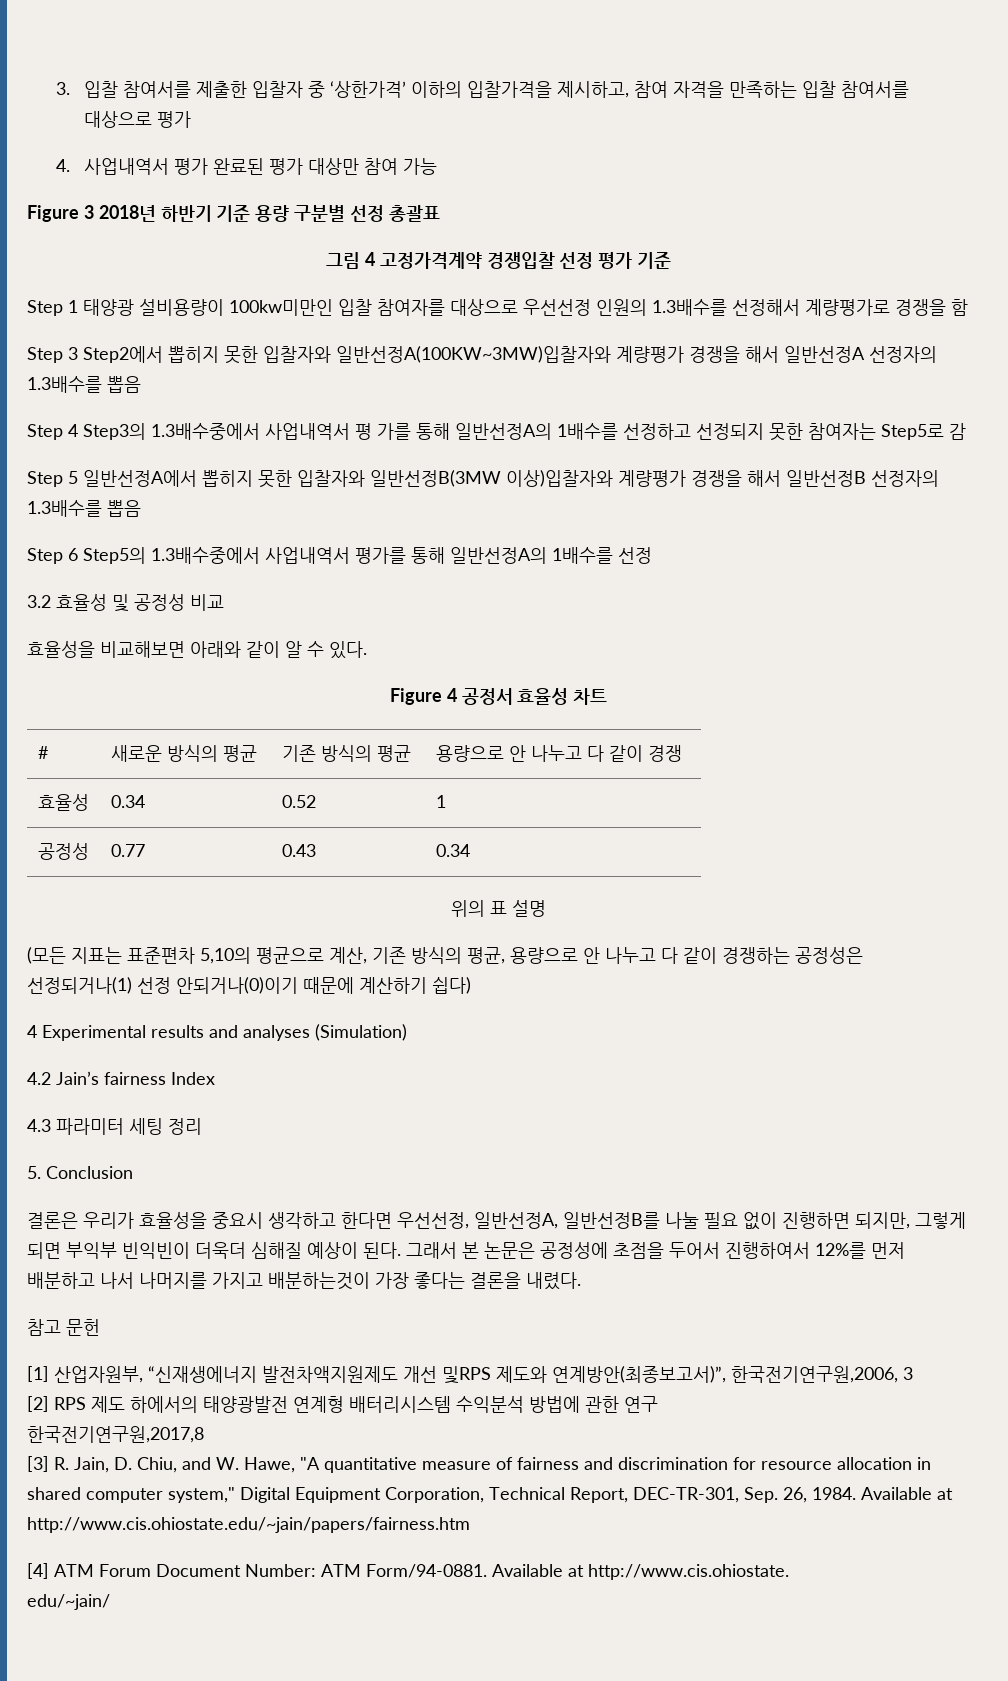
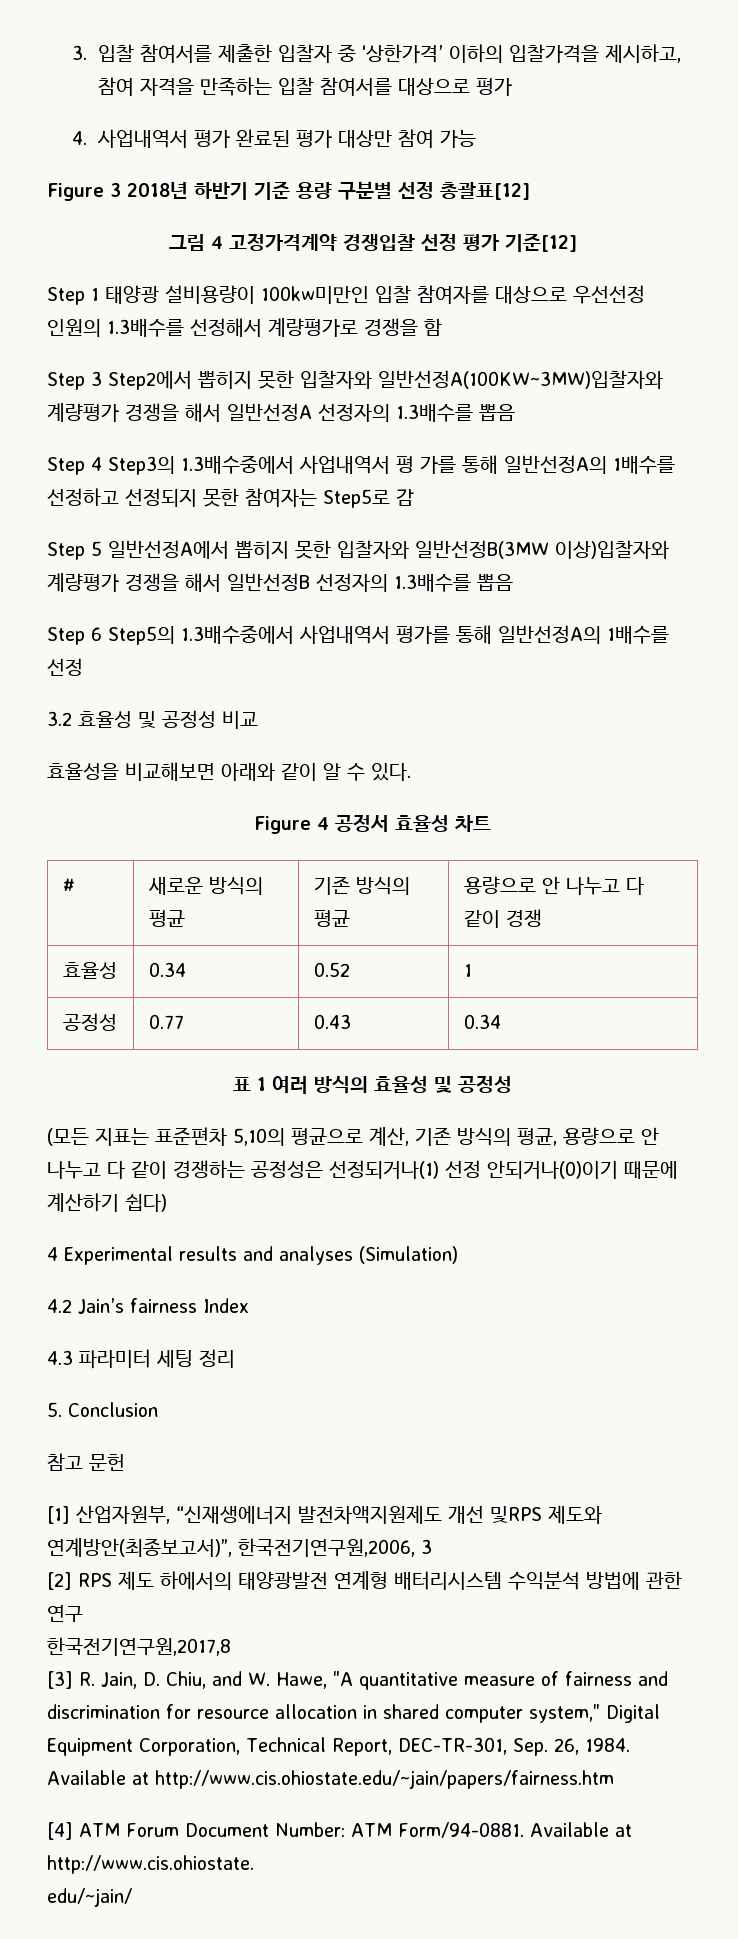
[388,205,440,222] 총괄표 -> [440,182,530,200] 총괄표[12]
[637,252,672,269] 기준 -> [504,233,577,252] 기준[12]
[451,900,546,917] 위의 표 설명 -> [233,1075,512,1094] 표 1 여러 방식의 효율성 및 공정성
[27,1212,966,1230] [27,1242,905,1259] [27,1272,581,1290] // 결론은 우리가 효율성을 중요시 생각하고 한다면 우선선정, 일반선정A, 일반선정B를 나눌 필요 없이 진행하면 되지만, 그렇게 되면 부익부 빈익빈이 더욱더 심해질 예상이 된다. 그래서 본 논문은 공정성에 초점을 두어서 진행하여서 12%를 먼저 배분하고 나서 나머지를 가지고 배분하는것이 가장 좋다는 결론을 내렸다. -> (158, 1409) none

